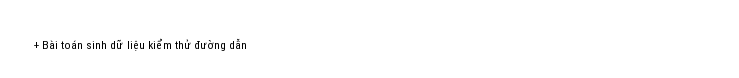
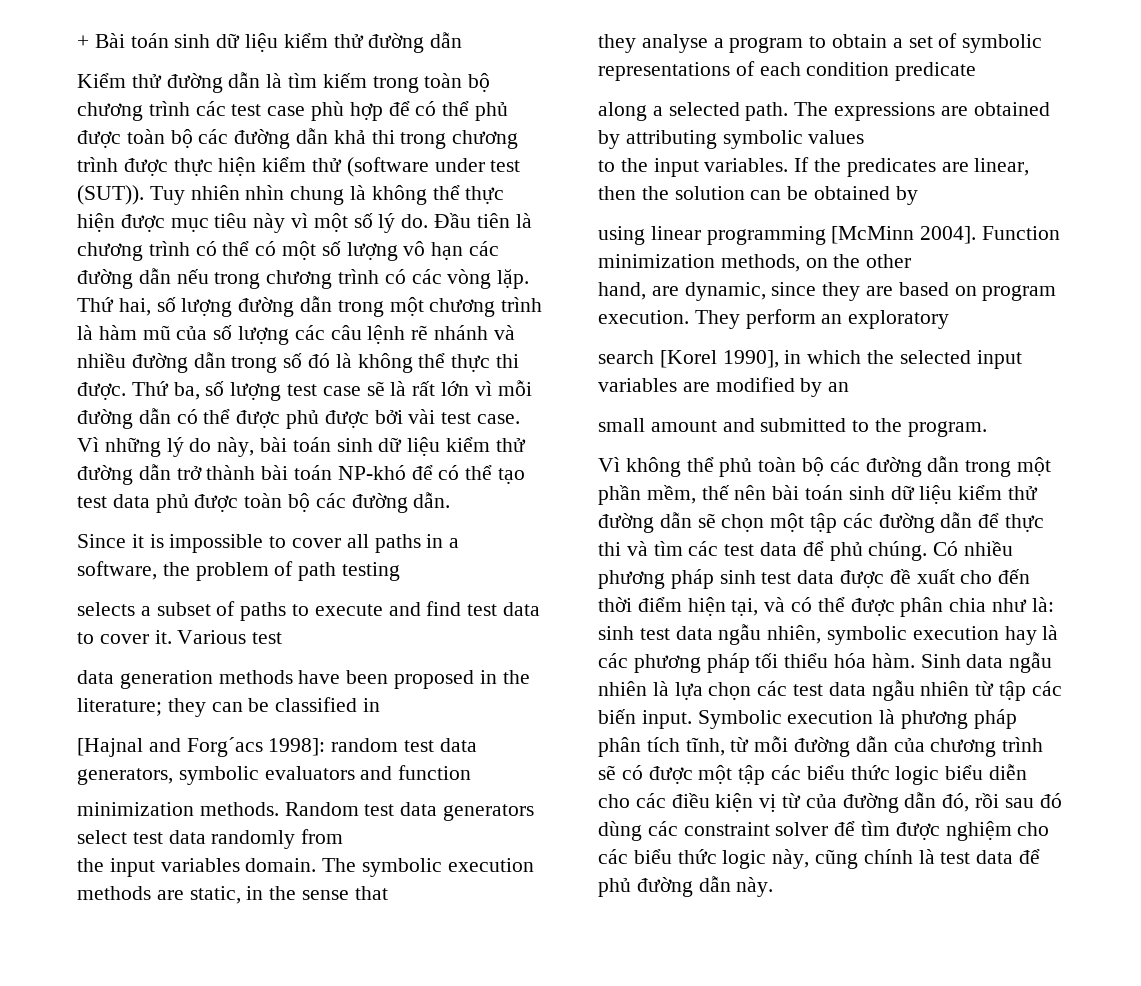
(247, 43) none -> [77,72,491,93] [77,101,509,121] [77,128,519,149] [77,157,521,177] [77,185,505,205] [77,213,532,233] [77,241,500,261] [77,268,530,289] [77,296,543,317] [77,325,515,345] [77,352,520,373] [77,380,532,401] [77,408,521,429] [77,437,526,457] [77,464,526,485] [77,492,451,513] [77,534,460,553] [77,561,401,581] [77,601,541,621] [77,630,283,644] [77,670,530,689] [77,697,381,717] [77,737,477,757] [77,765,472,785] [77,802,535,821] [77,829,344,849] [77,858,534,877] [77,886,388,904] [598,33,1043,53] [598,61,977,81] [598,102,1050,121] [598,130,865,149] [598,157,1030,177] [598,186,918,205] [598,226,1061,245] [598,254,912,272] [598,282,1057,301] [598,309,950,329] [598,350,1022,369] [598,377,850,397] [598,418,987,437] [598,456,1052,477] [598,485,1039,505] [598,512,1045,533] [598,541,1014,561] [598,569,1031,589] [598,597,1054,617] [598,624,1059,645] [598,652,1053,673] [598,680,1062,701] [598,709,1017,729] [598,736,1044,757] [598,764,1028,785] [598,792,1062,813] [598,821,1050,841] [598,849,1041,869] [598,876,774,897] // Kiểm thử đường dẫn là tìm kiếm trong toàn bộ chương trình các test case phù hợp để có thể phủ được toàn bộ các đường dẫn khả thi trong chương trình được thực hiện kiểm thử (software under test (SUT)). Tuy nhiên nhìn chung là không thể thực hiện được mục tiêu này vì một số lý do. Đầu tiên là chương trình có thể có một số lượng vô hạn các đường dẫn nếu trong chương trình có các vòng lặp. Thứ hai, số lượng đường dẫn trong một chương trình là hàm mũ của số lượng các câu lệnh rẽ nhánh và nhiều đường dẫn trong số đó là không thể thực thi được. Thứ ba, số lượng test case sẽ là rất lớn vì mỗi đường dẫn có thể được phủ được bởi vài test case. Vì những lý do này, bài toán sinh dữ liệu kiểm thử đường dẫn trở thành bài toán NP-khó để có thể tạo test data phủ được toàn bộ các đường dẫn. // Since it is impossible to cover all paths in a software, the problem of path testing // selects a subset of paths to execute and find test data to cover it. Various test // data generation methods have been proposed in the literature; they can be classified in // [Hajnal and Forg´acs 1998]: random test data generators, symbolic evaluators and function // minimization methods. Random test data generators select test data randomly from // the input variables domain. The symbolic execution methods are static, in the sense that // they analyse a program to obtain a set of symbolic representations of each condition predicate // along a selected path. The expressions are obtained by attributing symbolic values // to the input variables. If the predicates are linear, then the solution can be obtained by // using linear programming [McMinn 2004]. Function minimization methods, on the other // hand, are dynamic, since they are based on program execution. They perform an exploratory // search [Korel 1990], in which the selected input variables are modified by an // small amount and submitted to the program. // Vì không thể phủ toàn bộ các đường dẫn trong một phần mềm, thế nên bài toán sinh dữ liệu kiểm thử đường dẫn sẽ chọn một tập các đường dẫn để thực thi và tìm các test data để phủ chúng. Có nhiều phương pháp sinh test data được đề xuất cho đến thời điểm hiện tại, và có thể được phân chia như là: sinh test data ngẫu nhiên, symbolic execution hay là các phương pháp tối thiểu hóa hàm. Sinh data ngẫu nhiên là lựa chọn các test data ngẫu nhiên từ tập các biến input. Symbolic execution là phương pháp phân tích tĩnh, từ mỗi đường dẫn của chương trình sẽ có được một tập các biểu thức logic biểu diễn cho các điều kiện vị từ của đường dẫn đó, rồi sau đó dùng các constraint solver để tìm được nghiệm cho các biểu thức logic này, cũng chính là test data để phủ đường dẫn này.

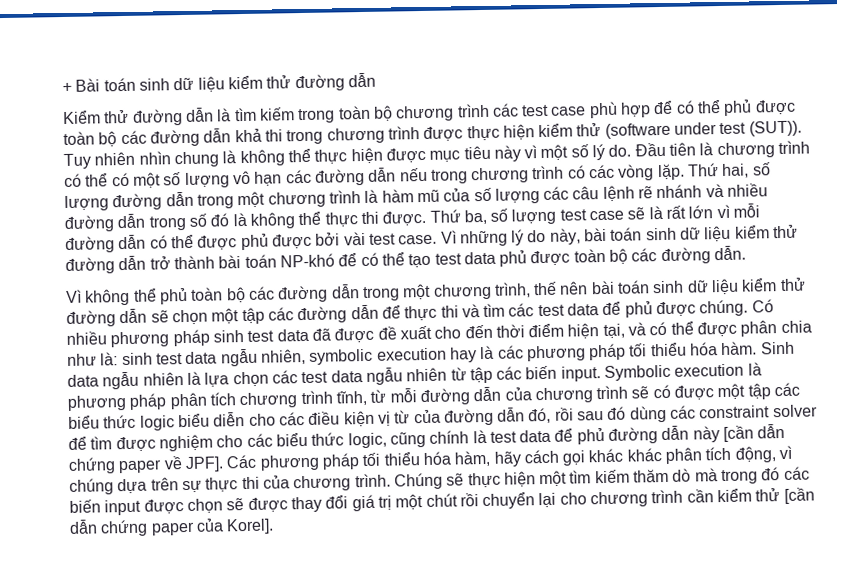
[77,534,460,553] [77,561,401,581] [77,601,541,621] [77,630,283,644] [77,670,530,689] [77,697,381,717] [77,737,477,757] [77,765,472,785] [77,802,535,821] [77,829,344,849] [77,858,534,877] [77,886,388,904] [598,33,1043,53] [598,61,977,81] [598,102,1050,121] [598,130,865,149] [598,157,1030,177] [598,186,918,205] [598,226,1061,245] [598,254,912,272] [598,282,1057,301] [598,309,950,329] [598,350,1022,369] [598,377,850,397] [598,418,987,437] // Since it is impossible to cover all paths in a software, the problem of path testing // selects a subset of paths to execute and find test data to cover it. Various test // data generation methods have been proposed in the literature; they can be classified in // [Hajnal and Forg´acs 1998]: random test data generators, symbolic evaluators and function // minimization methods. Random test data generators select test data randomly from // the input variables domain. The symbolic execution methods are static, in the sense that // they analyse a program to obtain a set of symbolic representations of each condition predicate // along a selected path. The expressions are obtained by attributing symbolic values // to the input variables. If the predicates are linear, then the solution can be obtained by // using linear programming [McMinn 2004]. Function minimization methods, on the other // hand, are dynamic, since they are based on program execution. They perform an exploratory // search [Korel 1990], in which the selected input variables are modified by an // small amount and submitted to the program. -> (747, 253) none
[598,485,696,505] phần mềm, -> [432,282,531,300] chương trình,
(863, 551) none -> [656,301,697,318] được
(835, 577) none -> [311,328,331,341] đã
(680, 744) none -> [239,390,333,409] chương trình
[722,849,810,869] logic này, -> [347,432,387,449] logic,
[736,877,774,897] này. -> [692,423,786,443] [68,445,793,474] [69,466,810,495] [69,487,815,516] [69,518,275,537] này [cần dẫn chứng paper về JPF]. Các phương pháp tối thiểu hóa hàm, hãy cách gọi khác khác phân tích động, vì chúng dựa trên sự thực thi của chương trình. Chúng sẽ thực hiện một tìm kiếm thăm dò mà trong đó các biến input được chọn sẽ được thay đổi giá trị một chút rồi chuyển lại cho chương trình cần kiểm thử [cần dẫn chứng paper của Korel].

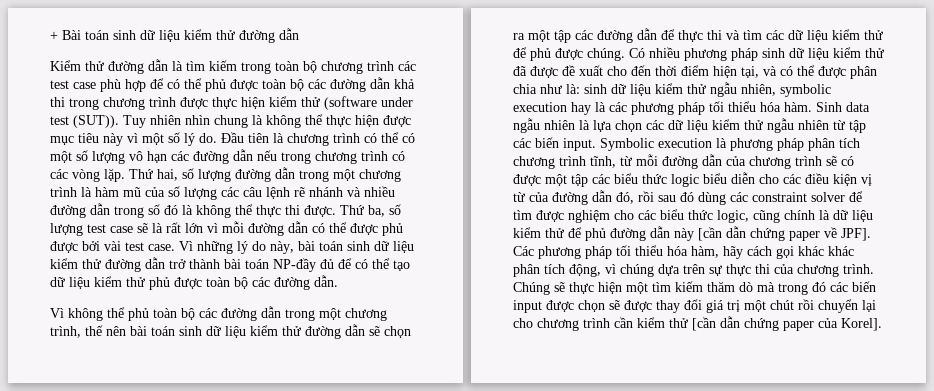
[279,253,335,268] NP-khó -> [273,258,334,272] NP-đầy đủ
[434,251,496,265] test data -> [50,276,145,289] dữ liệu kiểm thử
(208, 317) none -> [513,33,525,40] ra
[537,303,600,317] test data -> [788,29,883,42] dữ liệu kiểm thử
[247,328,309,342] test data -> [789,47,884,60] dữ liệu kiểm thử
[155,351,218,365] test data -> [611,83,706,96] dữ liệu kiểm thử
[301,370,363,384] test data -> [668,119,763,132] dữ liệu kiểm thử
[489,429,552,443] test data -> [833,210,873,222] [513,227,564,238] dữ liệu kiểm thử

